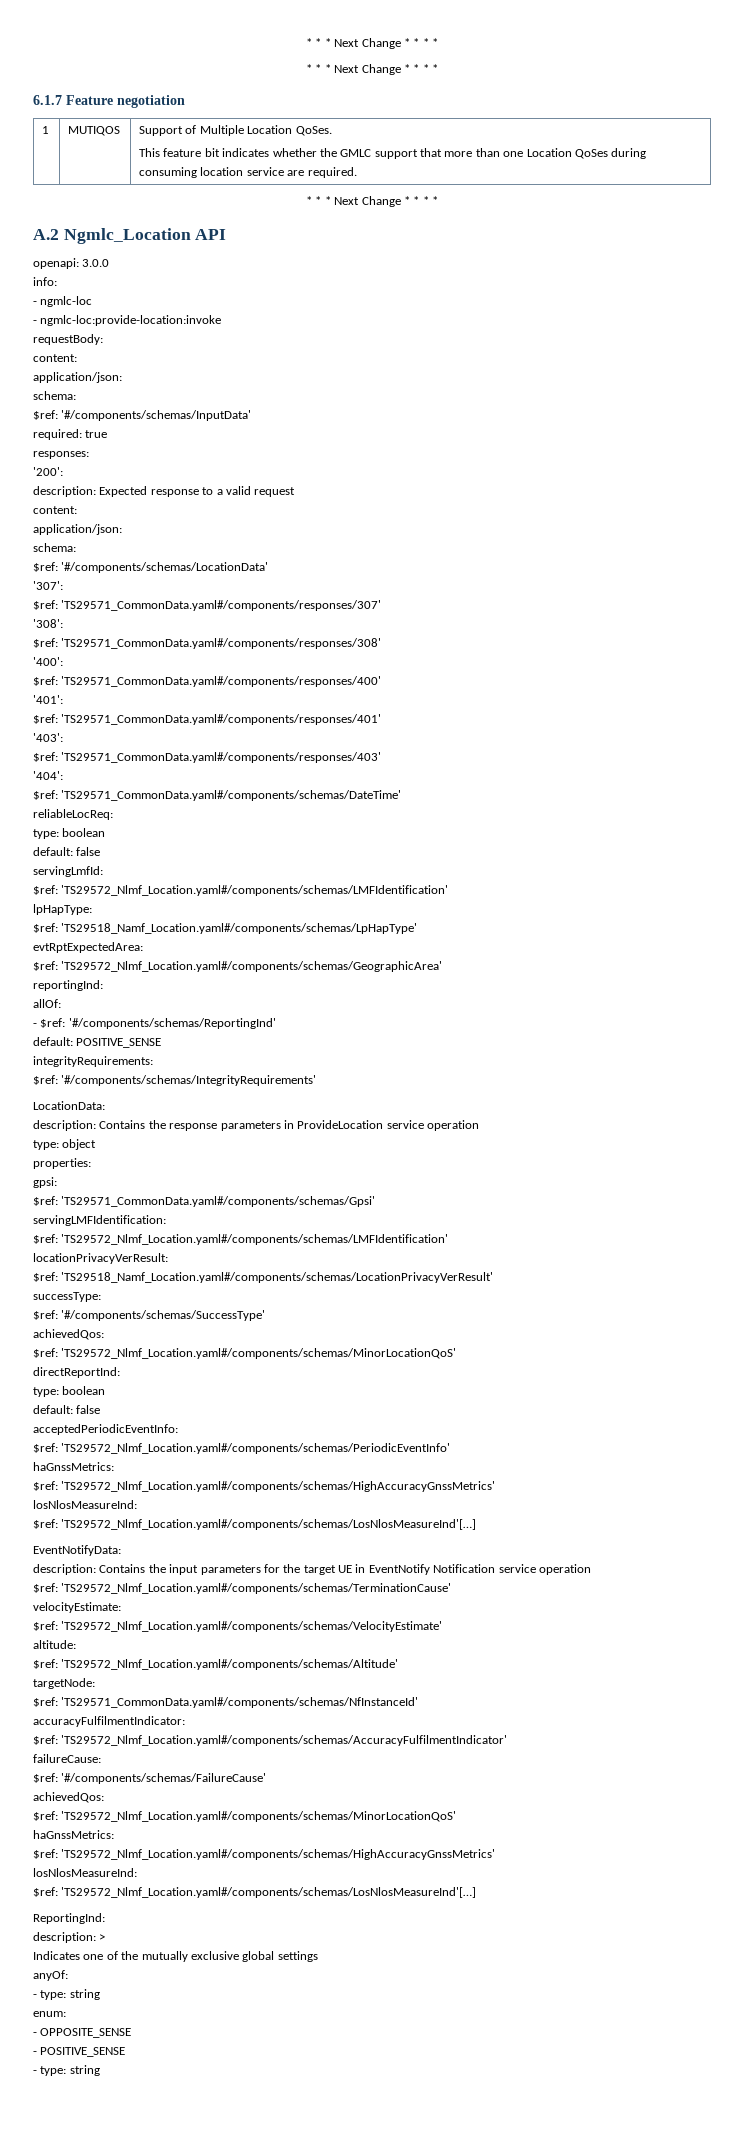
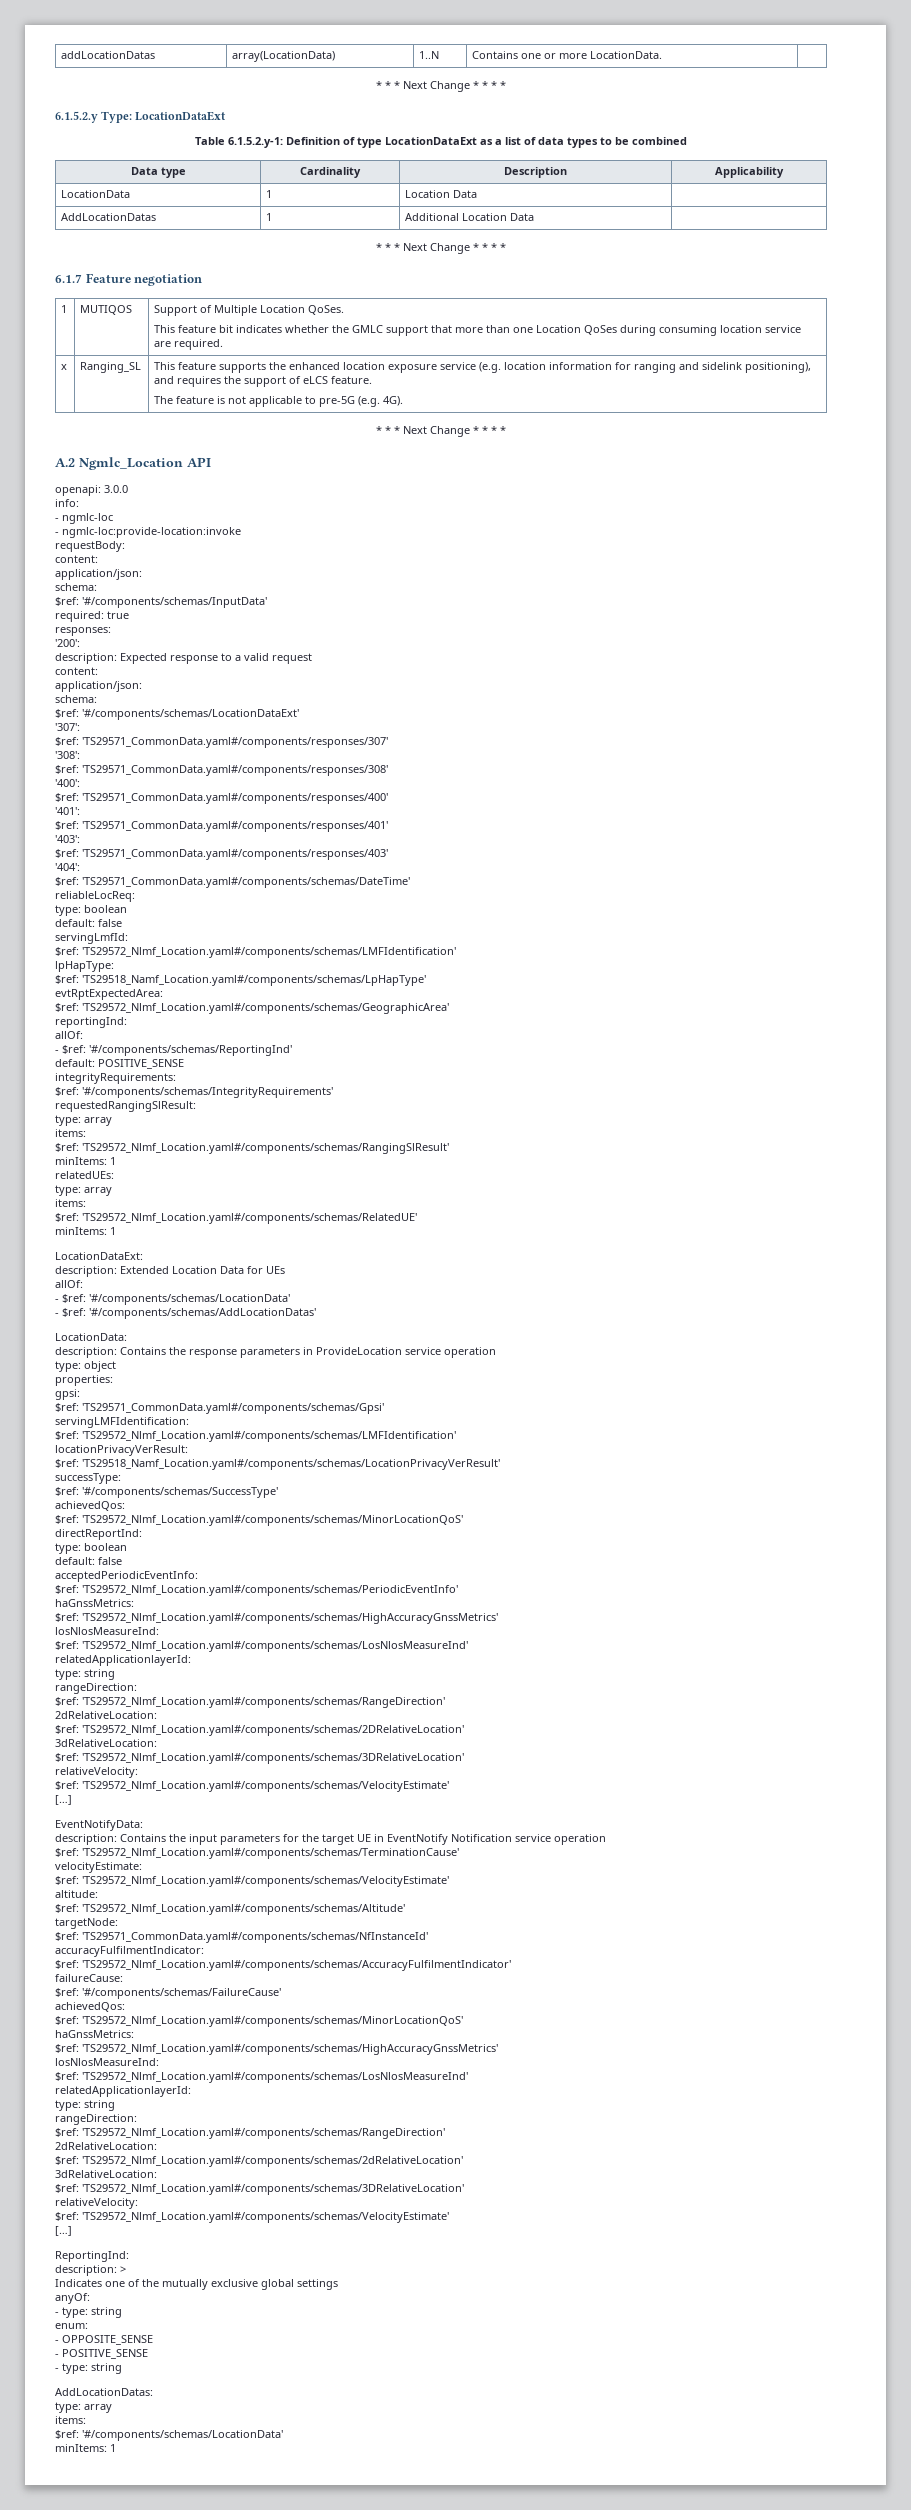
[306,38,438,49] * * * Next Change * * * * -> [61,51,156,59] [232,51,336,62] [419,51,440,59] [472,51,663,59] [376,81,506,92] [55,111,227,123] [195,137,687,148] [130,167,186,178] [300,167,361,178] [504,167,567,178] [715,167,784,178] [61,190,131,198] [266,190,273,198] [405,190,478,198] [61,213,157,221] [266,213,273,221] [405,213,535,221] addLocationDatas | array(LocationData) | 1..N | Contains one or more LocationData. | // * * * Next Change * * * * // 6.1.5.2.y Type: LocationDataExt // Table 6.1.5.2.y-1: Definition of type LocationDataExt as a list of data types to be combined // Data type | Cardinality | Description | Applicability // LocationData | 1 | Location Data | // AddLocationDatas | 1 | Additional Location Data |
(357, 172) none -> [61,364,68,370] [80,362,142,373] [154,362,812,373] [154,376,373,387] [154,396,404,407] // x | Ranging_SL | This feature supports the enhanced location exposure service (e.g. location information for ranging and sidelink positioning), and requires the support of eLCS feature. // The feature is not applicable to pre-5G (e.g. 4G).
[61,562,269,573] '#/components/schemas/LocationData' -> [82,709,299,720] '#/components/schemas/LocationDataExt'
(317, 1080) none -> [55,1101,196,1112] [55,1115,112,1126] [55,1129,86,1137] [55,1143,449,1154] [55,1157,116,1165] [55,1171,114,1179] [55,1185,112,1196] [55,1199,86,1207] [55,1213,417,1224] [55,1227,116,1235] [55,1252,143,1260] [55,1266,285,1277] [55,1280,83,1288] [55,1294,290,1305] [55,1308,316,1319] // requestedRangingSlResult: // type: array // items: // $ref: 'TS29572_Nlmf_Location.yaml#/components/schemas/RangingSlResult' // minItems: 1 // relatedUEs: // type: array // items: // $ref: 'TS29572_Nlmf_Location.yaml#/components/schemas/RelatedUE' // minItems: 1 // LocationDataExt: // description: Extended Location Data for UEs // allOf: // - $ref: '#/components/schemas/LocationData' // - $ref: '#/components/schemas/AddLocationDatas'
[61,1519,477,1530] 'TS29572_Nlmf_Location.yaml#/components/schemas/LosNlosMeasureInd'[…] -> [82,1641,468,1652] [55,1655,191,1666] [55,1669,115,1680] [55,1683,137,1694] [55,1697,445,1708] [55,1711,157,1719] [55,1725,464,1736] [55,1739,157,1747] [55,1753,464,1764] [55,1767,138,1778] [55,1781,449,1792] [55,1795,72,1805] 'TS29572_Nlmf_Location.yaml#/components/schemas/LosNlosMeasureInd' // relatedApplicationlayerId: // type: string // rangeDirection: // $ref: 'TS29572_Nlmf_Location.yaml#/components/schemas/RangeDirection' // 2dRelativeLocation: // $ref: 'TS29572_Nlmf_Location.yaml#/components/schemas/2DRelativeLocation' // 3dRelativeLocation: // $ref: 'TS29572_Nlmf_Location.yaml#/components/schemas/3DRelativeLocation' // relativeVelocity: // $ref: 'TS29572_Nlmf_Location.yaml#/components/schemas/VelocityEstimate' // […]
[61,1887,477,1898] 'TS29572_Nlmf_Location.yaml#/components/schemas/LosNlosMeasureInd'[…] -> [82,2072,468,2083] [55,2086,191,2097] [55,2100,115,2111] [55,2114,137,2125] [55,2128,445,2139] [55,2142,157,2150] [55,2156,463,2167] [55,2170,157,2178] [55,2184,464,2195] [55,2198,138,2209] [55,2212,449,2223] [55,2226,72,2236] 'TS29572_Nlmf_Location.yaml#/components/schemas/LosNlosMeasureInd' // relatedApplicationlayerId: // type: string // rangeDirection: // $ref: 'TS29572_Nlmf_Location.yaml#/components/schemas/RangeDirection' // 2dRelativeLocation: // $ref: 'TS29572_Nlmf_Location.yaml#/components/schemas/2dRelativeLocation' // 3dRelativeLocation: // $ref: 'TS29572_Nlmf_Location.yaml#/components/schemas/3DRelativeLocation' // relativeVelocity: // $ref: 'TS29572_Nlmf_Location.yaml#/components/schemas/VelocityEstimate' // […]
(100, 2070) none -> [55,2388,153,2396] [55,2402,112,2413] [55,2416,86,2424] [55,2430,283,2441] [55,2444,116,2452] // AddLocationDatas: // type: array // items: // $ref: '#/components/schemas/LocationData' // minItems: 1

